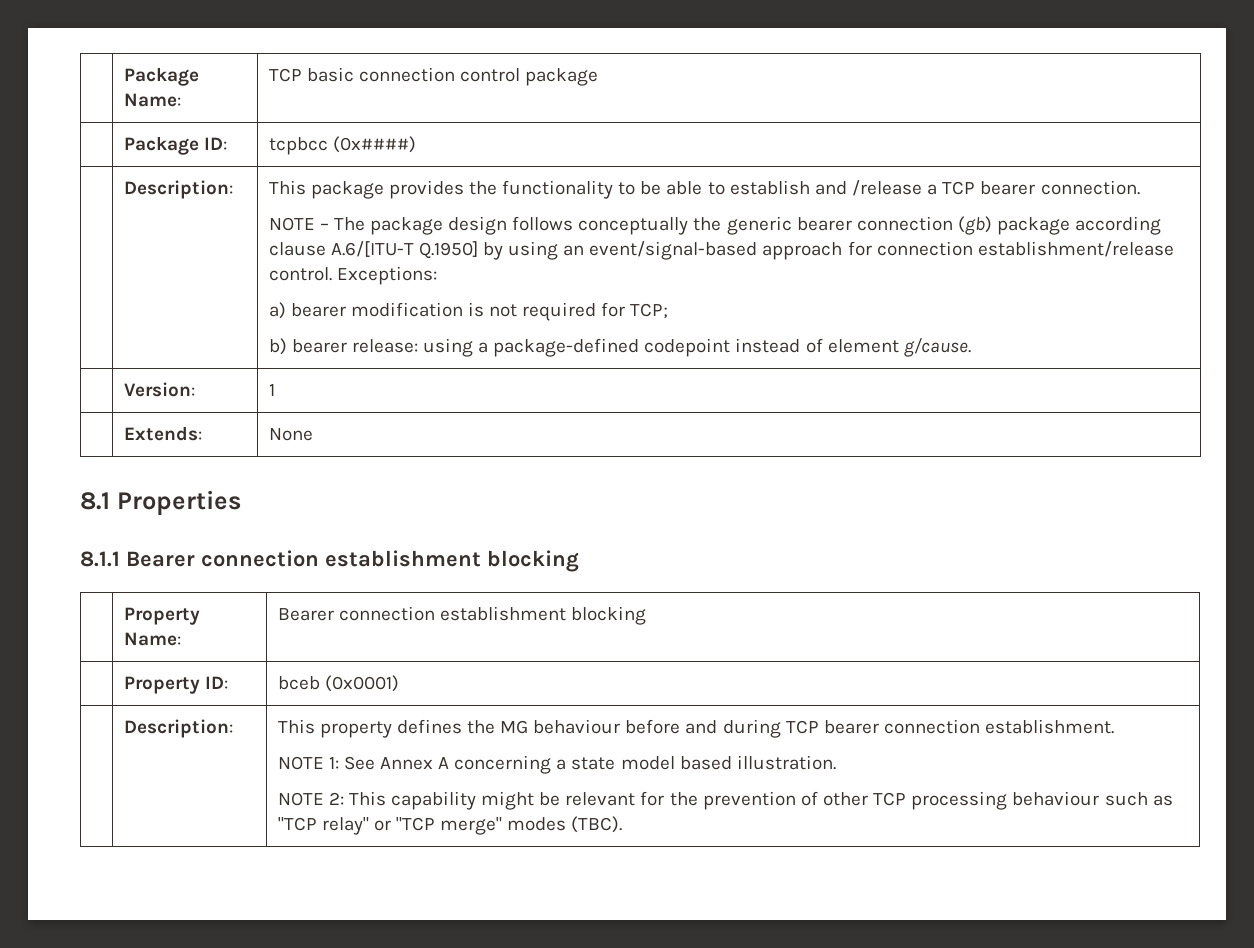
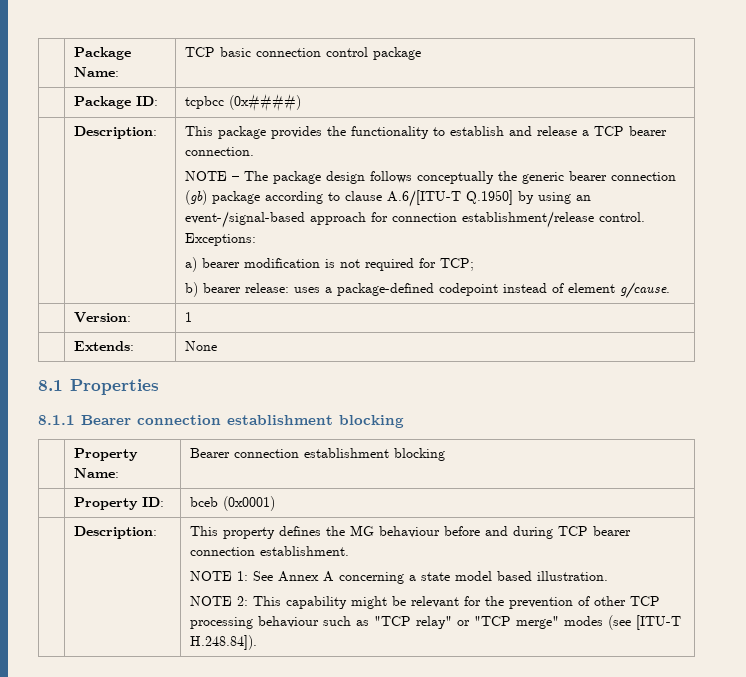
[640,181,725,195] be able to -> (445, 131) none
[852,180,923,196] /release -> [536,126,577,136] release
(1162, 225) none -> [327,192,340,201] to
[589,241,758,260] event/signal-based -> [184,211,305,228] event-/signal-based
[422,338,473,357] using -> [293,287,320,293] uses
[571,816,623,833] (TBC). -> [607,615,681,630] [189,635,257,650] (see [ITU-T H.248.84]).

